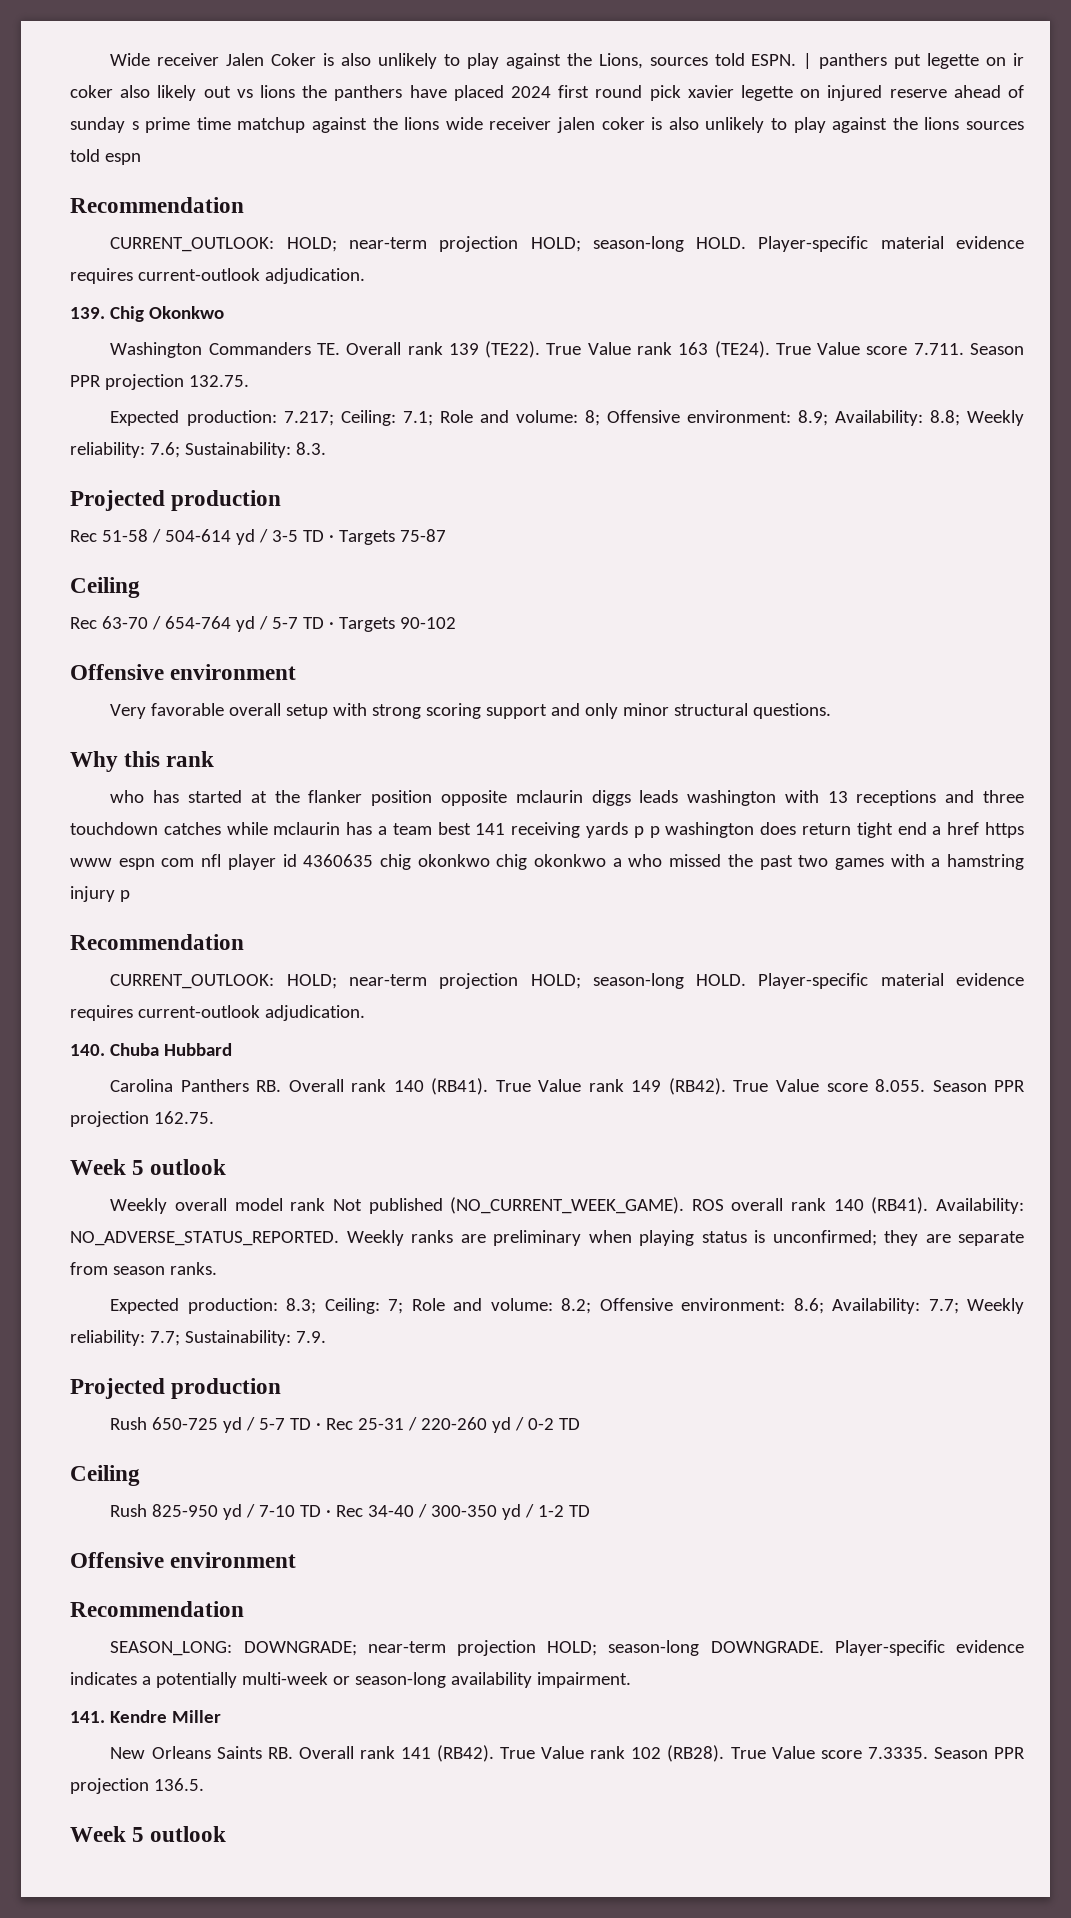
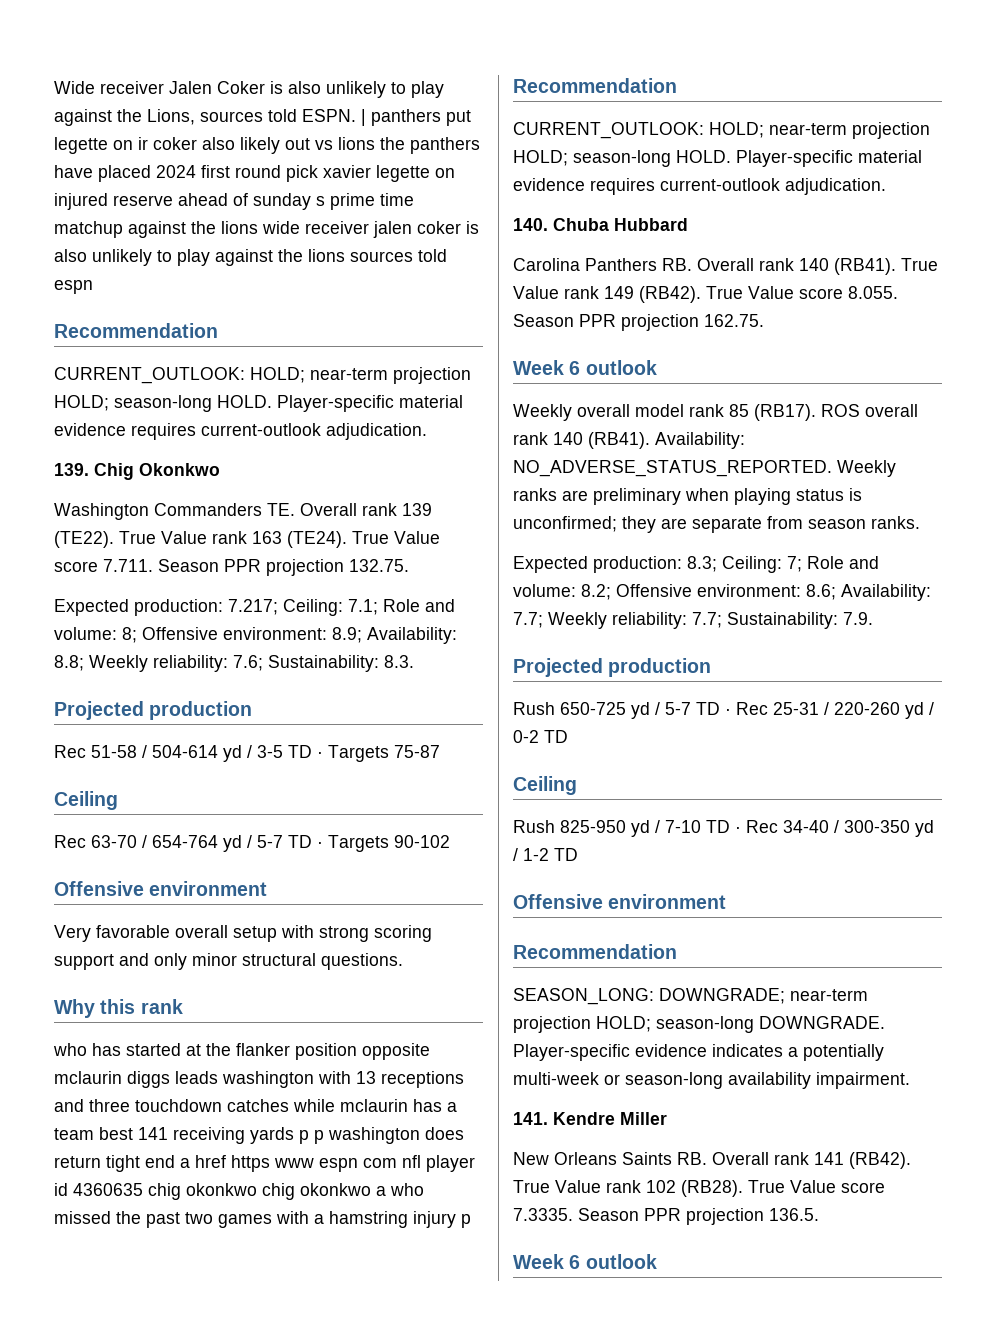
[132,1160,145,1175] 5 -> [569,361,581,375] 6
[332,1197,685,1214] Not published (NO_CURRENT_WEEK_GAME). -> [729,404,816,421] 85 (RB17).
[132,1827,145,1842] 5 -> [569,1255,581,1269] 6

